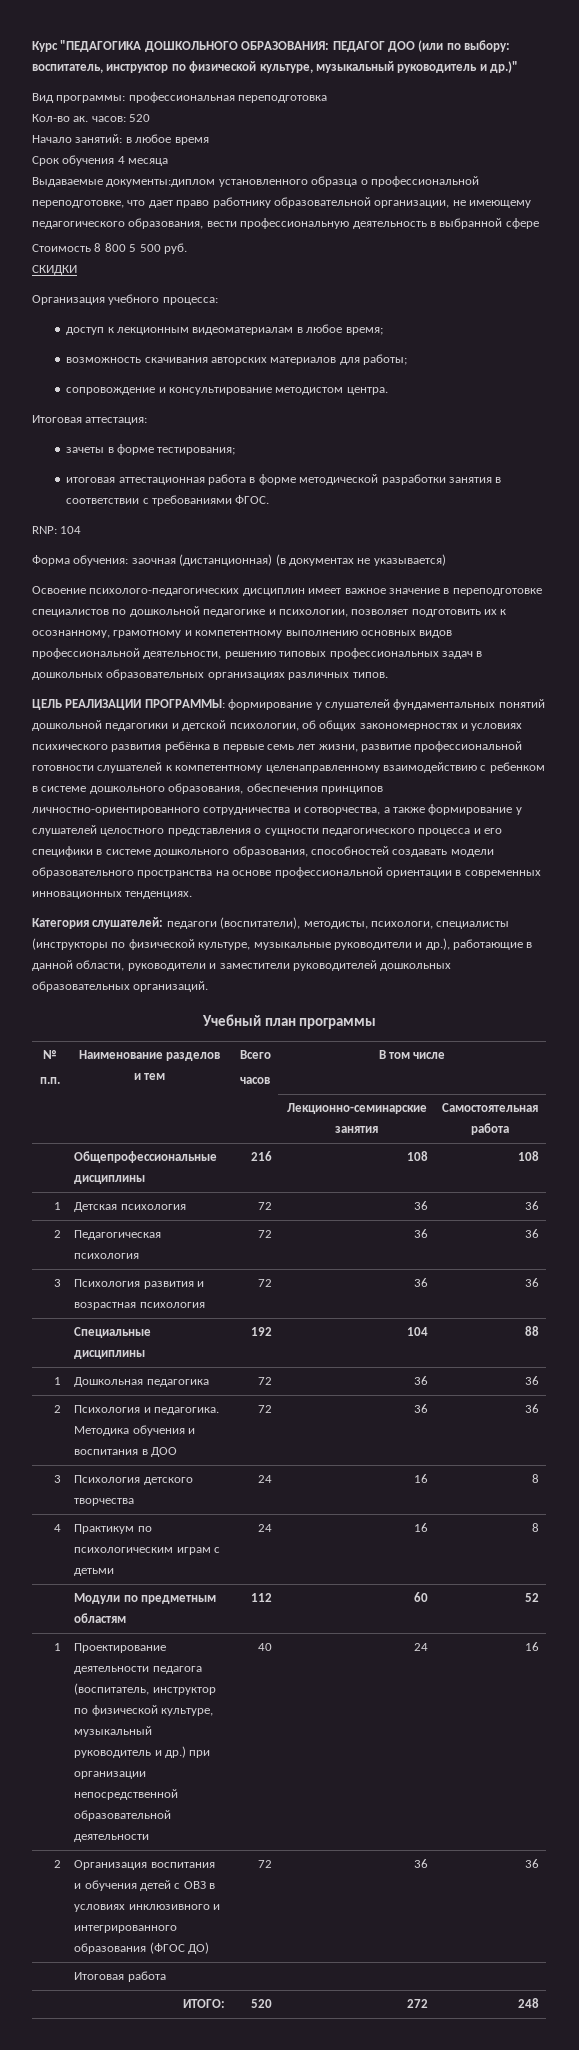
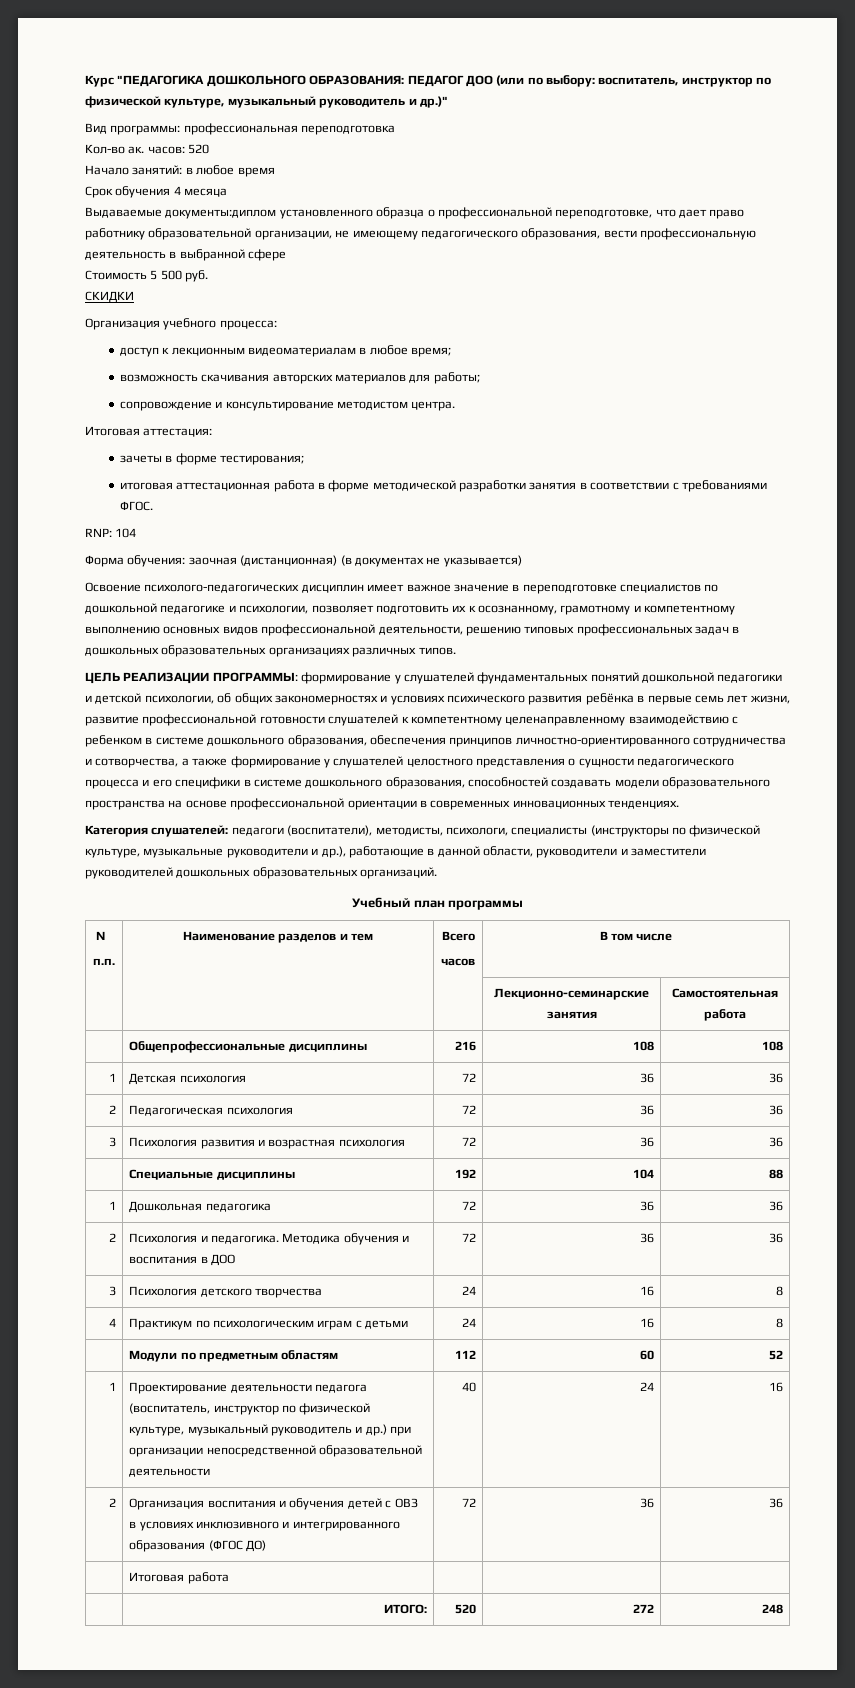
[94,243,126,252] 8 800 -> (147, 275) none

